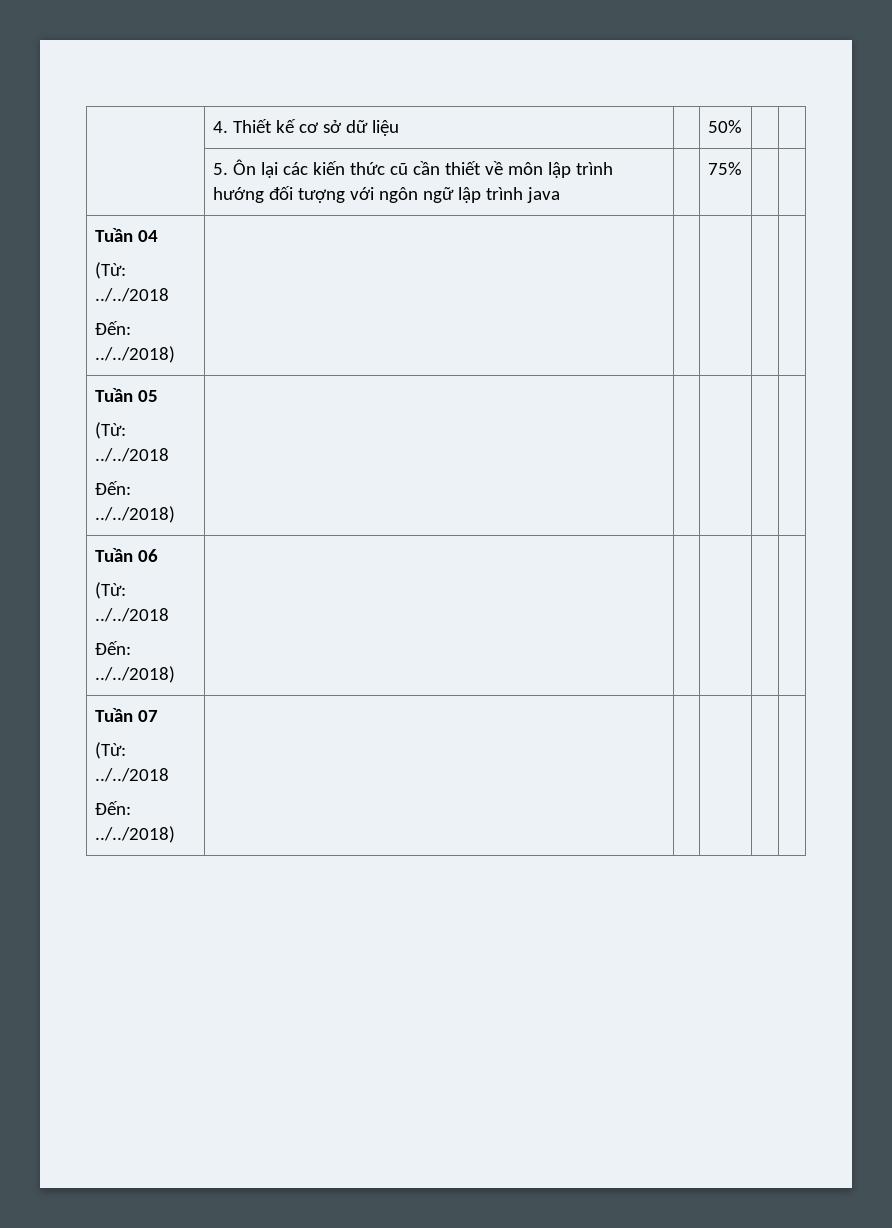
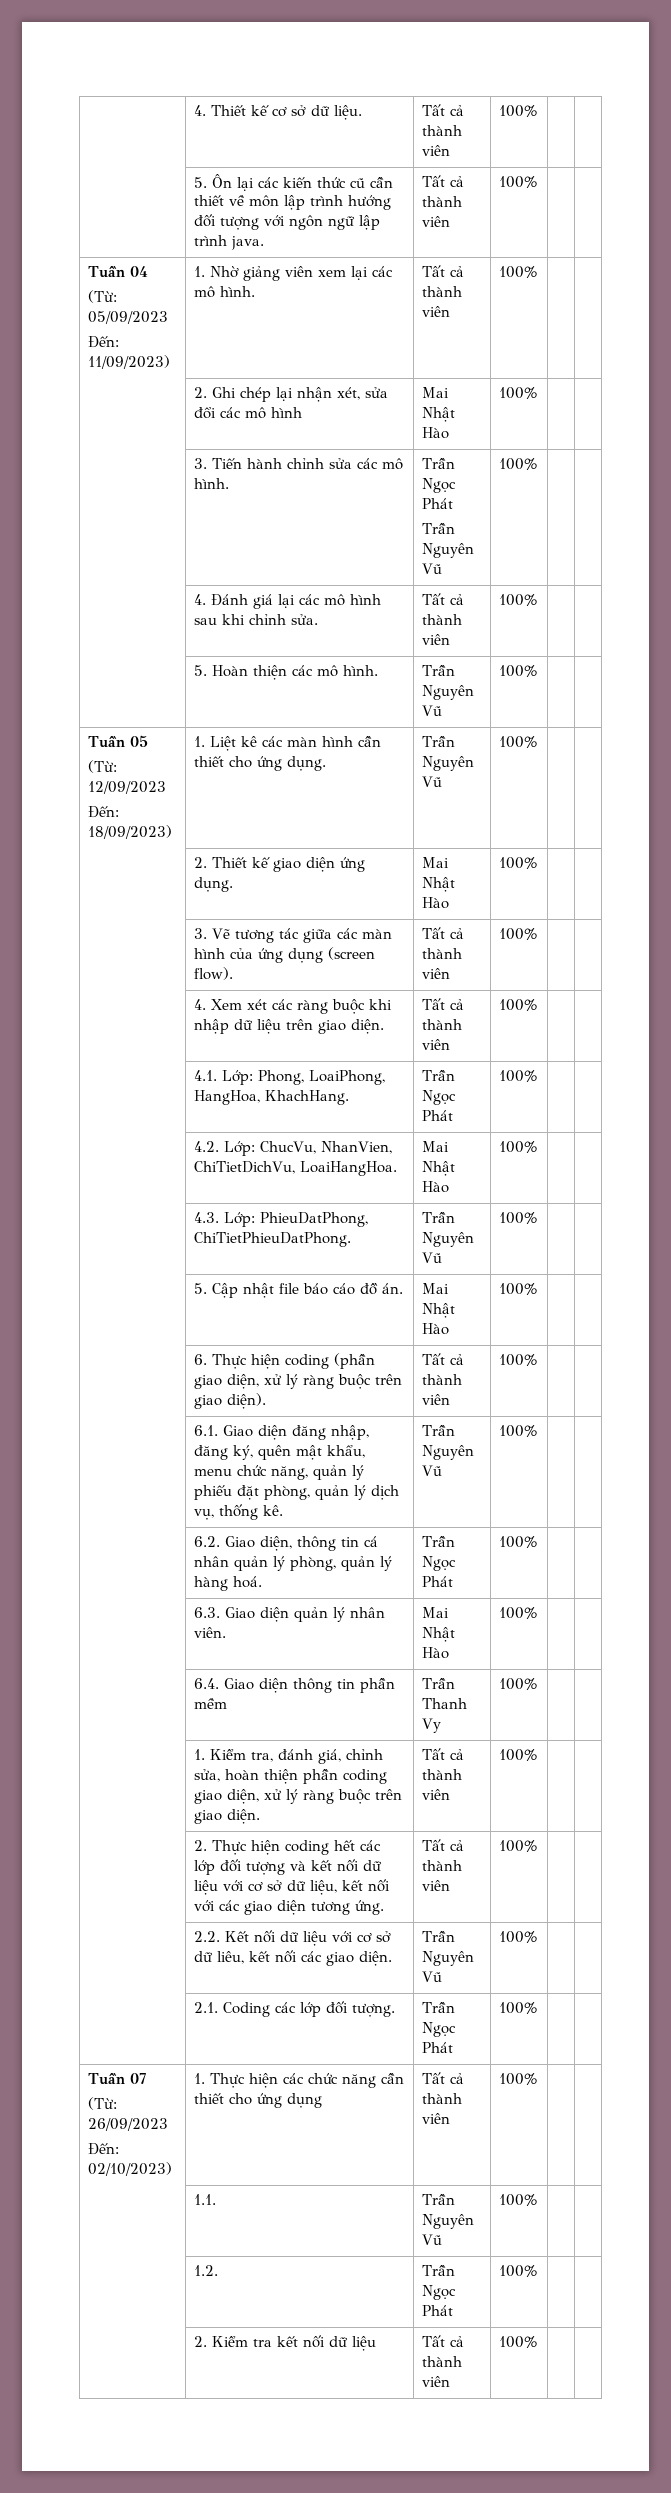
[371,120,399,136] [707,120,742,133] liệu | | 50% -> [334,105,363,120] [422,104,465,116] [422,125,463,136] [422,145,451,156] [499,105,538,117] liệu. | Tất cả thành viên | 100%
[526,187,560,203] [707,162,742,175] java | | 75% -> [231,236,265,250] [422,175,465,187] [422,196,463,207] [422,216,451,227] [499,176,538,188] java. | Tất cả thành viên | 100%
[94,288,169,302] [94,321,131,335] [94,346,175,363] ../../2018 // Đến: ../../2018) | | | -> [88,311,169,324] [88,336,120,348] [88,355,171,369] [194,266,394,281] [194,286,256,298] [422,265,465,277] [422,286,463,297] [422,306,451,317] [499,266,538,278] [194,387,389,402] [194,407,303,419] [422,387,450,398] [422,407,456,422] [422,427,450,439] [499,387,538,399] [194,458,404,470] [194,478,230,489] [422,458,456,469] [422,478,457,493] [422,498,454,509] [422,523,456,534] [422,543,475,558] [422,563,443,574] [499,458,538,470] [194,594,382,609] [194,614,319,625] [422,593,465,605] [422,614,463,625] [422,634,451,645] [499,594,538,606] [194,665,379,680] [422,665,456,676] [422,685,475,700] [422,705,443,716] [499,665,538,677] 05/09/2023 // Đến: 11/09/2023) | 1. Nhờ giảng viên xem lại các mô hình. | Tất cả thành viên | 100% | | // | 2. Ghi chép lại nhận xét, sửa đổi các mô hình | Mai Nhật Hào | 100% | | // | 3. Tiến hành chỉnh sửa các mô hình. | Trần Ngọc Phát // Trần Nguyên Vũ | 100% | | // | 4. Đánh giá lại các mô hình sau khi chỉnh sửa. | Tất cả thành viên | 100% | | // | 5. Hoàn thiện các mô hình. | Trần Nguyên Vũ | 100%
[94,448,169,462] [94,481,131,495] [94,506,175,523] [94,548,158,562] [94,582,126,599] [94,608,169,622] [94,641,131,655] [94,666,175,683] ../../2018 // Đến: ../../2018) | | | | | // Tuần 06 // (Từ: ../../2018 // Đến: ../../2018) | | | -> [88,781,167,794] [88,806,120,818] [88,825,173,839] [194,736,382,751] [194,756,327,771] [422,736,456,747] [422,756,475,771] [422,776,443,787] [499,736,538,748] [194,857,366,872] [194,877,234,892] [422,857,450,868] [422,877,456,892] [422,897,450,909] [499,857,538,869] [194,928,393,943] [194,947,376,963] [194,967,234,980] [422,927,465,939] [422,948,463,959] [422,968,451,979] [499,928,538,940] [194,999,393,1014] [194,1019,385,1034] [422,998,465,1010] [422,1019,463,1030] [422,1039,451,1050] [499,999,538,1011] [194,1070,386,1085] [194,1090,350,1105] [422,1070,456,1081] [422,1090,457,1105] [422,1110,454,1121] [499,1070,538,1082] [194,1141,393,1156] [194,1161,398,1176] [422,1141,450,1152] [422,1161,456,1176] [422,1181,450,1193] [499,1141,538,1153] [194,1212,369,1227] [194,1232,352,1247] [422,1212,456,1223] [422,1232,475,1247] [422,1252,443,1263] [499,1212,538,1224] [194,1282,404,1298] [422,1283,450,1294] [422,1303,456,1318] [422,1323,450,1335] [499,1283,538,1295] [194,1353,376,1369] [194,1374,403,1389] [194,1393,267,1409] [422,1353,465,1365] [422,1374,463,1385] [422,1394,451,1405] [499,1354,538,1366] [194,1425,370,1440] [194,1445,366,1460] [194,1465,365,1480] [194,1485,400,1500] [194,1504,284,1520] [422,1425,456,1436] [422,1445,475,1460] [422,1465,443,1476] [499,1425,538,1437] [194,1536,379,1551] [194,1556,393,1571] [194,1576,263,1591] [422,1536,456,1547] [422,1556,457,1571] [422,1576,454,1587] [499,1536,538,1548] [194,1607,386,1622] [194,1627,227,1638] [422,1607,450,1618] [422,1627,456,1642] [422,1647,450,1659] [499,1607,538,1619] [194,1678,396,1693] [194,1698,228,1709] [422,1678,456,1689] [422,1698,468,1709] [422,1718,442,1733] [499,1678,538,1690] [194,1749,384,1764] [194,1769,388,1784] [194,1789,403,1804] [194,1809,261,1824] [422,1748,465,1760] [422,1769,463,1780] [422,1789,451,1800] [499,1749,538,1761] [194,1840,382,1855] [194,1859,383,1875] [194,1879,391,1895] [194,1900,385,1915] [422,1839,465,1851] [422,1860,463,1871] [422,1880,451,1891] [499,1840,538,1852] [194,1930,392,1946] [194,1950,393,1966] [422,1931,456,1942] [422,1951,475,1966] [422,1971,443,1982] [499,1931,538,1943] [194,2001,396,2017] [422,2002,456,2013] [422,2022,457,2037] [422,2042,454,2053] [499,2002,538,2014] 12/09/2023 // Đến: 18/09/2023) | 1. Liệt kê các màn hình cần thiết cho ứng dụng. | Trần Nguyên Vũ | 100% | | // | 2. Thiết kế giao diện ứng dụng. | Mai Nhật Hào | 100% | | // | 3. Vẽ tương tác giữa các màn hình của ứng dụng (screen flow). | Tất cả thành viên | 100% | | // | 4. Xem xét các ràng buộc khi nhập dữ liệu trên giao diện. | Tất cả thành viên | 100% | | // | 4.1. Lớp: Phong, LoaiPhong, HangHoa, KhachHang. | Trần Ngọc Phát | 100% | | // | 4.2. Lớp: ChucVu, NhanVien, ChiTietDichVu, LoaiHangHoa. | Mai Nhật Hào | 100% | | // | 4.3. Lớp: PhieuDatPhong, ChiTietPhieuDatPhong. | Trần Nguyên Vũ | 100% | | // | 5. Cập nhật file báo cáo đồ án. | Mai Nhật Hào | 100% | | // | 6. Thực hiện coding (phần giao diện, xử lý ràng buộc trên giao diện). | Tất cả thành viên | 100% | | // | 6.1. Giao diện đăng nhập, đăng ký, quên mật khẩu, menu chức năng, quản lý phiếu đặt phòng, quản lý dịch vụ, thống kê. | Trần Nguyên Vũ | 100% | | // | 6.2. Giao diện, thông tin cá nhân quản lý phòng, quản lý hàng hoá. | Trần Ngọc Phát | 100% | | // | 6.3. Giao diện quản lý nhân viên. | Mai Nhật Hào | 100% | | // | 6.4. Giao diện thông tin phần mềm | Trần Thanh Vy | 100% | | // | 1. Kiểm tra, đánh giá, chỉnh sửa, hoàn thiện phần coding giao diện, xử lý ràng buộc trên giao diện. | Tất cả thành viên | 100% | | // | 2. Thực hiện coding hết các lớp đối tượng và kết nối dữ liệu với cơ sở dữ liệu, kết nối với các giao diện tương ứng. | Tất cả thành viên | 100% | | // | 2.2. Kết nối dữ liệu với cơ sở dữ liêu, kết nối các giao diện. | Trần Nguyên Vũ | 100% | | // | 2.1. Coding các lớp đối tượng. | Trần Ngọc Phát | 100%
[94,768,169,782] [94,801,131,815] [94,826,175,843] ../../2018 // Đến: ../../2018) | | | -> [88,2118,169,2131] [88,2143,120,2155] [88,2162,173,2176] [194,2073,405,2088] [194,2093,323,2108] [422,2072,465,2084] [422,2093,463,2104] [422,2113,451,2124] [499,2073,538,2085] [194,2194,217,2205] [422,2194,456,2205] [422,2214,475,2229] [422,2234,443,2245] [499,2194,538,2206] [194,2265,219,2276] [422,2265,456,2276] [422,2285,457,2300] [422,2305,454,2316] [499,2265,538,2277] [194,2335,377,2351] [422,2335,465,2347] [422,2356,463,2367] [422,2376,451,2387] [499,2336,538,2348] 26/09/2023 // Đến: 02/10/2023) | 1. Thực hiện các chức năng cần thiết cho ứng dụng | Tất cả thành viên | 100% | | // | 1.1. | Trần Nguyên Vũ | 100% | | // | 1.2. | Trần Ngọc Phát | 100% | | // | 2. Kiểm tra kết nối dữ liệu | Tất cả thành viên | 100%

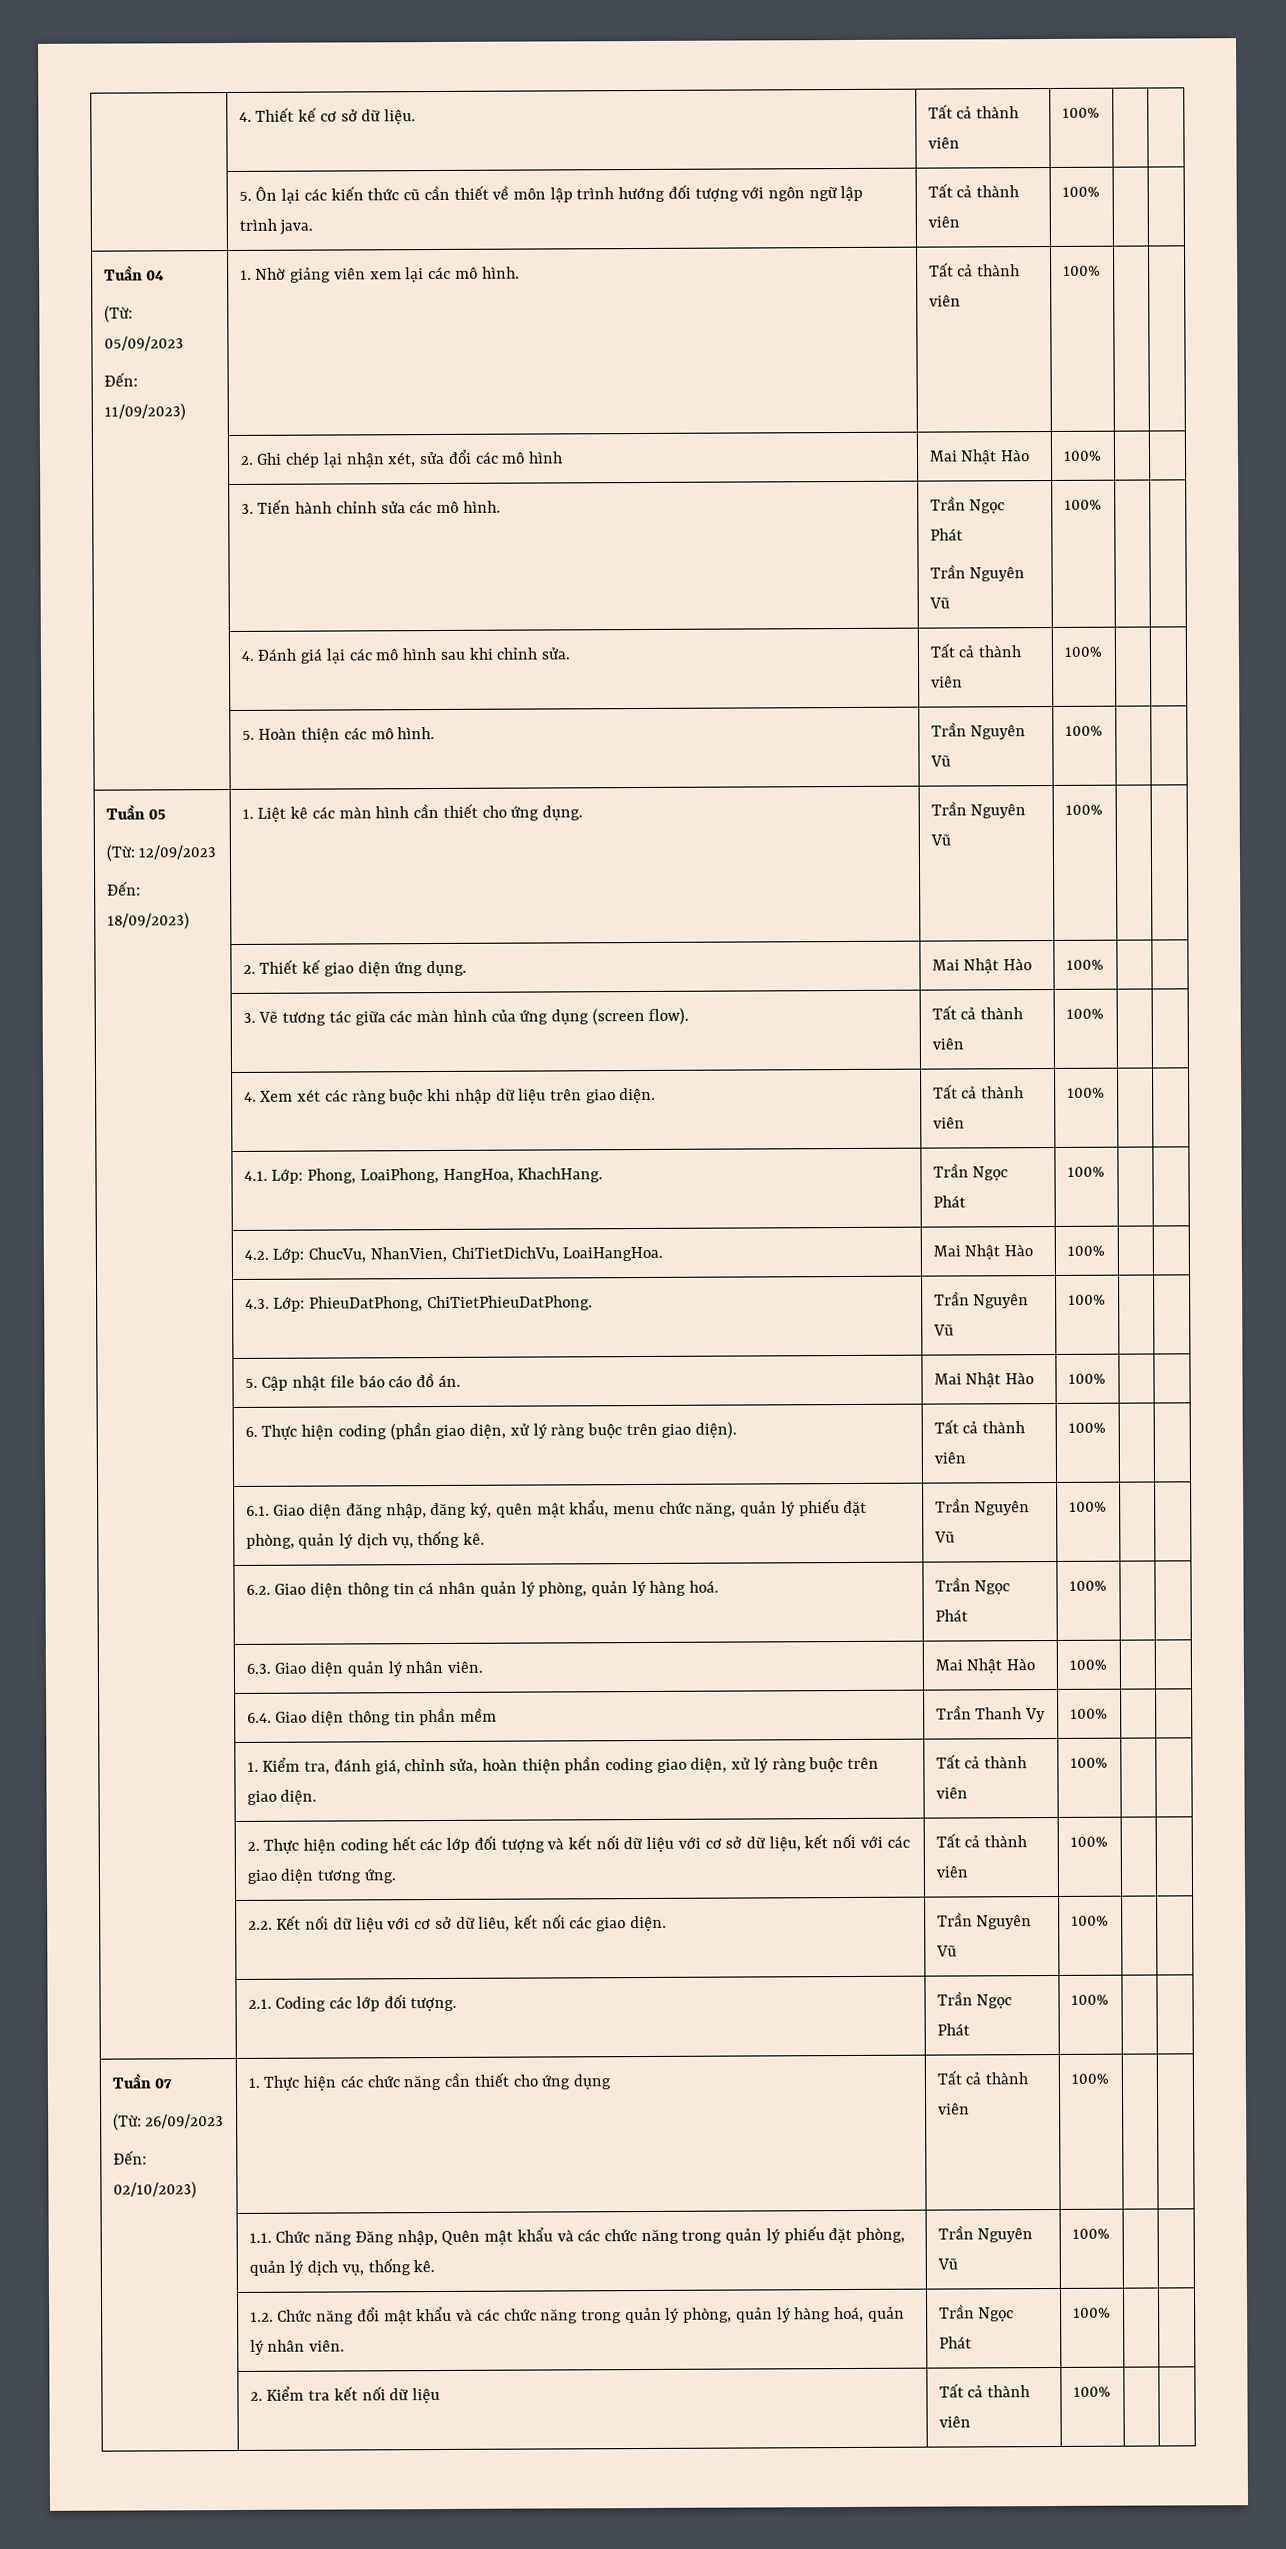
[260,1536,293,1551] diện, -> [310,1582,344,1598] diện
(217, 2199) none -> [275,2226,906,2246] [248,2258,436,2276] Chức năng Đăng nhập, Quên mật khẩu và các chức năng trong quản lý phiếu đặt phòng, quản lý dịch vụ, thống kê.
(219, 2270) none -> [277,2306,905,2325] [249,2339,346,2355] Chức năng đổi mật khẩu và các chức năng trong quản lý phòng, quản lý hàng hoá, quản lý nhân viên.

